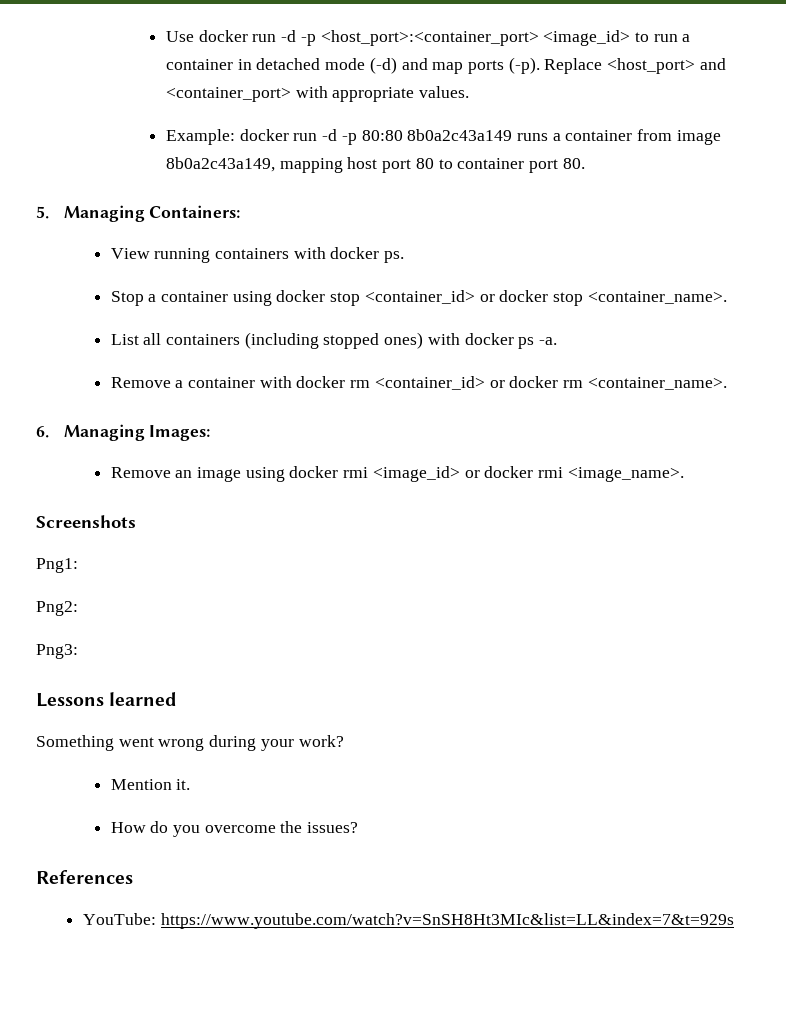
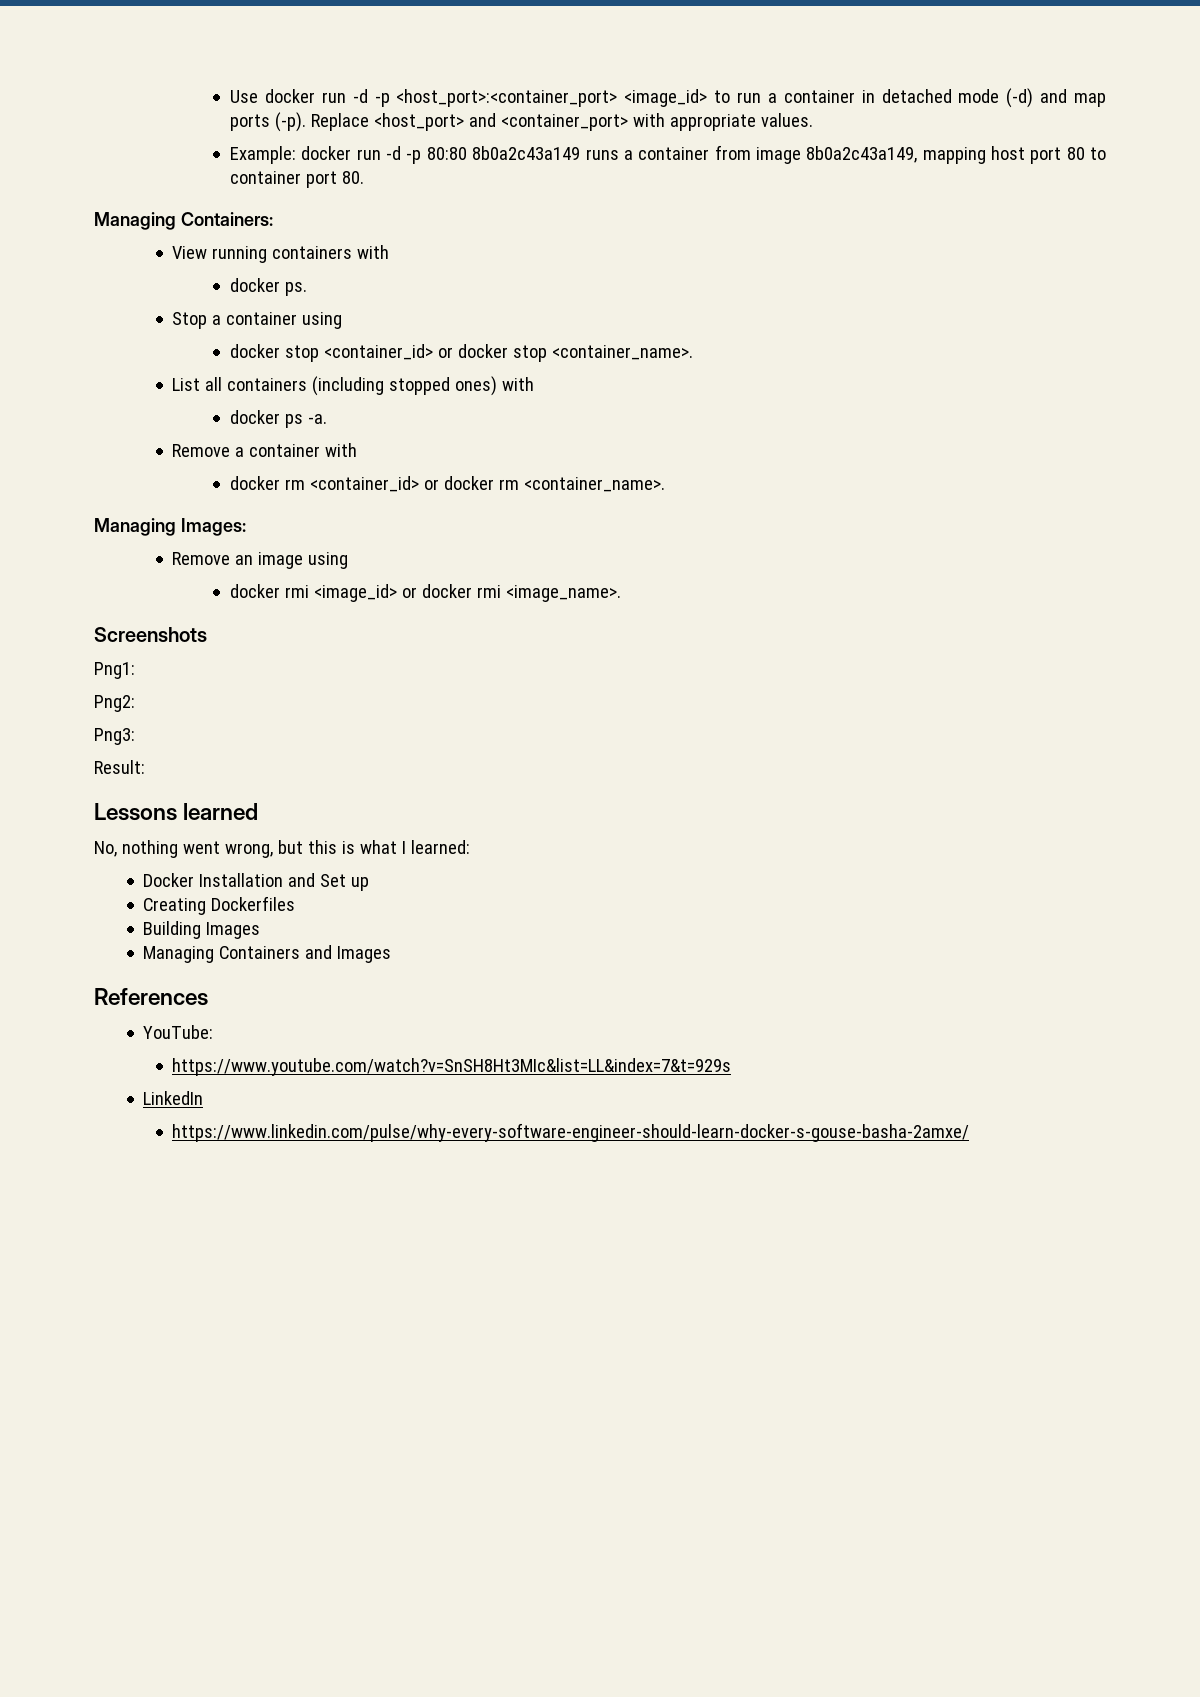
[36,206,49,219] 5. -> (365, 177) none
(326, 253) none -> (390, 252) //
(272, 298) none -> (343, 320) //
(460, 339) none -> (535, 384) //
(292, 382) none -> (358, 450) //
[36,426,49,438] 6. -> (666, 484) none
(285, 474) none -> (349, 560) //
(78, 651) none -> [94,760,145,774] // Result:
[36,735,344,751] [110,779,191,790] [110,821,359,837] Something went wrong during your work? // Mention it. // How do you overcome the issues? -> [94,840,470,858] [143,873,370,891] [143,896,296,915] [143,921,261,939] [143,945,392,963] No, nothing went wrong, but this is what I learned: // Docker Installation and Set up // Creating Dockerfiles // Building Images // Managing Containers and Images
(156, 919) none -> (214, 1032) //
(734, 921) none -> [143,1091,204,1105] [172,1123,970,1142] // LinkedIn // https://www.linkedin.com/pulse/why-every-software-engineer-should-learn-docker-s-gouse-basha-2amxe/

